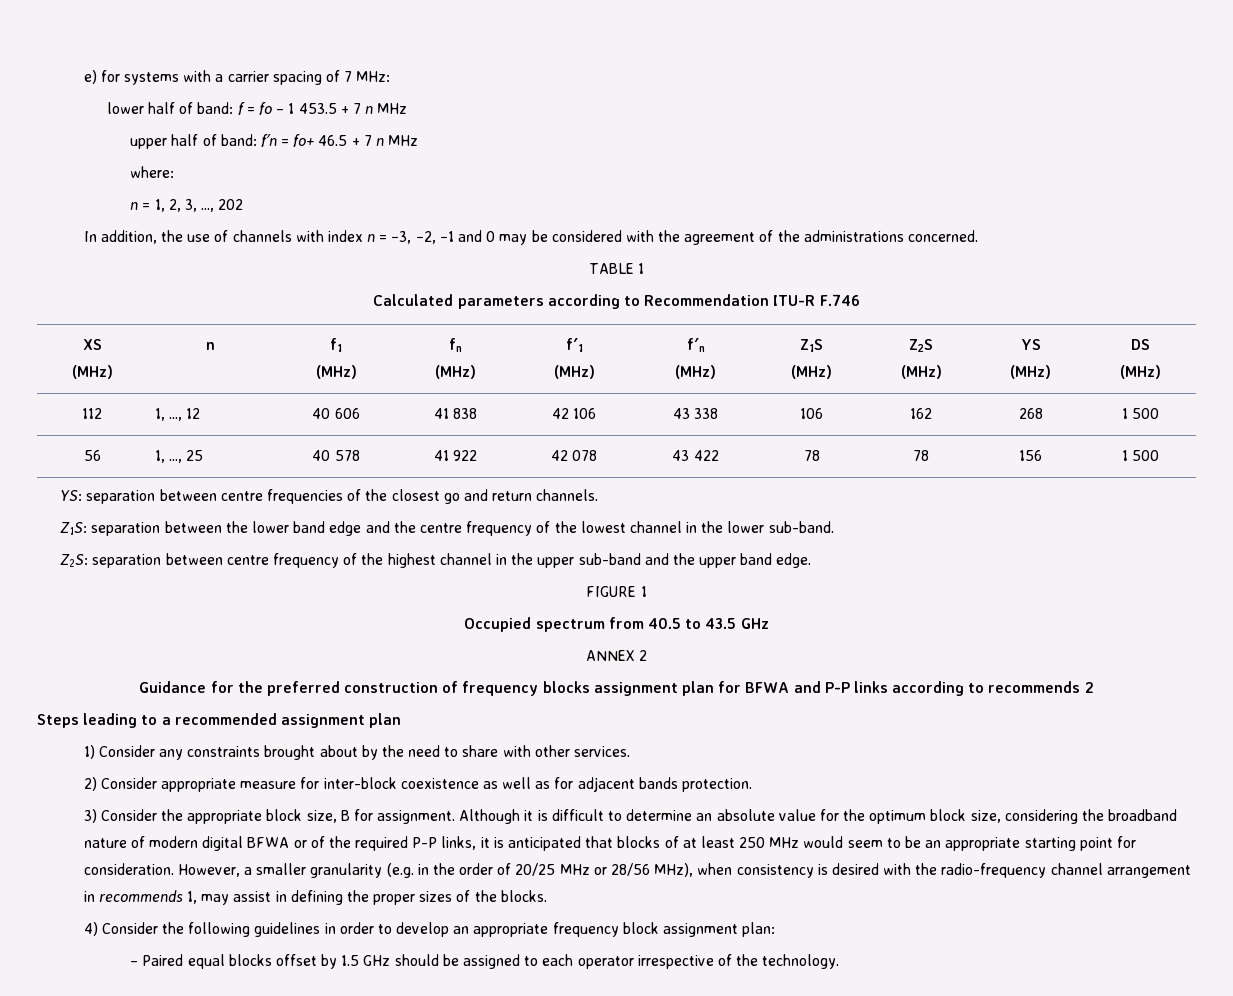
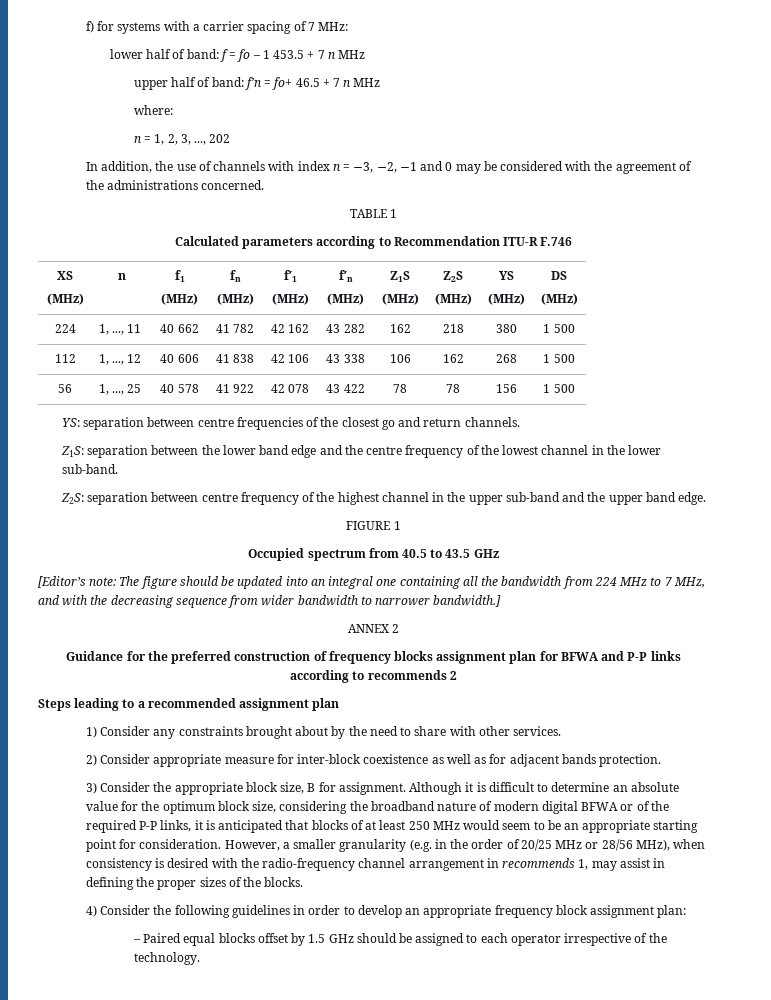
[83,70,97,84] e) -> [85,21,94,33] f)
(1161, 372) none -> [54,324,76,333] [98,324,142,335] [160,324,199,333] [215,324,255,333] [270,324,310,333] [326,324,365,333] [389,324,411,333] [442,324,464,333] [495,324,517,333] [543,324,575,333] // 224 | 1, ..., 11 | 40 662 | 41 782 | 42 162 | 43 282 | 162 | 218 | 380 | 1 500
(769, 623) none -> [38,576,705,589] [38,595,502,608] // [Editor’s note: The figure should be updated into an integral one containing all the bandwidth from 224 MHz to 7 MHz, and with the decreasing sequence from wider bandwidth to narrower bandwidth.]

